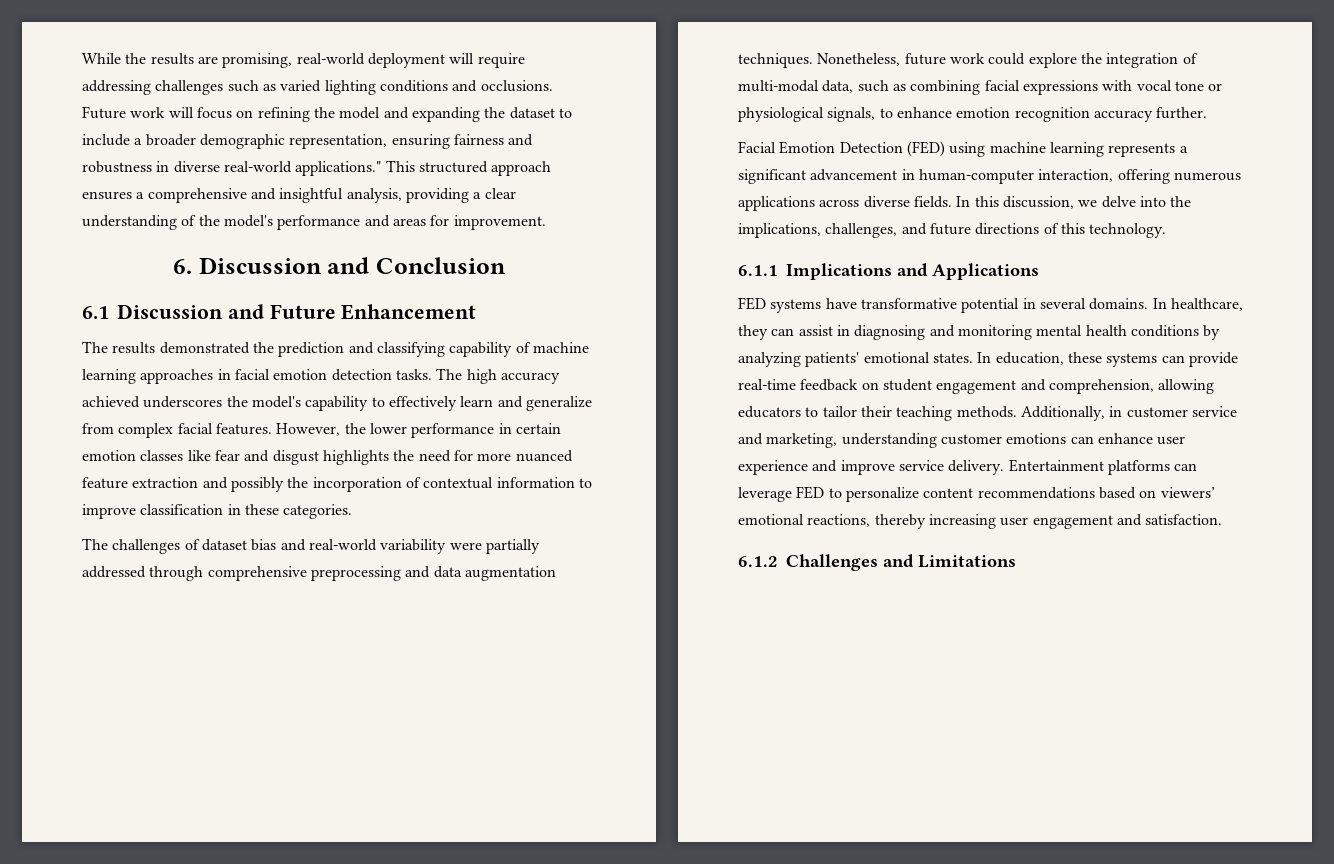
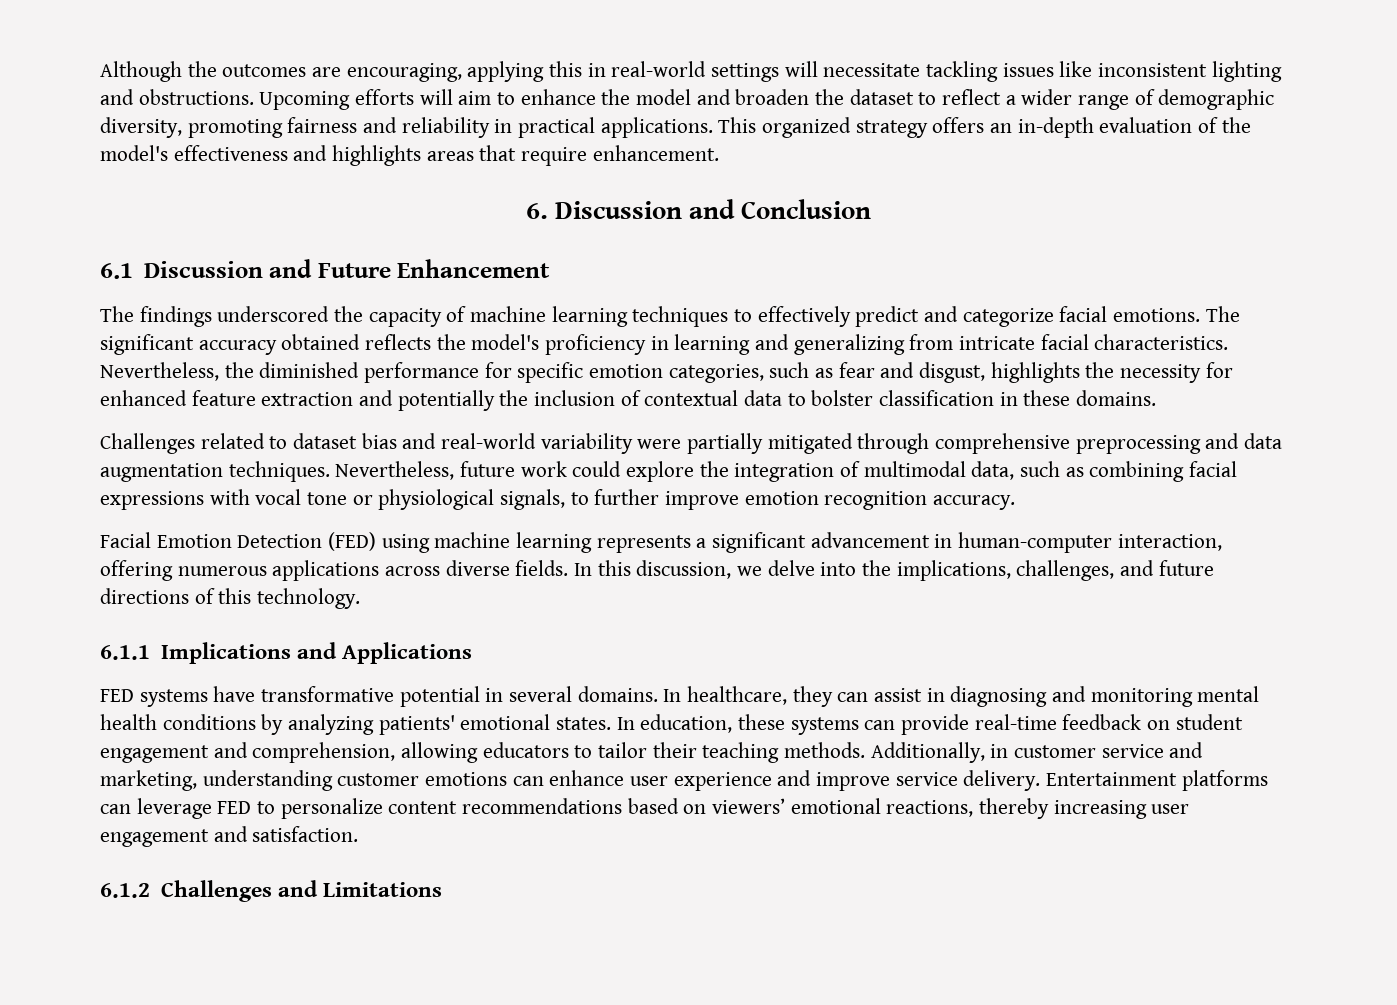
[82,53,525,68] [82,80,553,95] [82,106,310,122] While the results are promising, real-world deployment will require addressing challenges such as varied lighting conditions and occlusions. Future work will focus on refining -> [100,61,1282,82] [100,89,596,110] Although the outcomes are encouraging, applying this in real-world settings will necessitate tackling issues like inconsistent lighting and obstructions. Upcoming efforts will aim to enhance
[411,107,480,122] expanding -> [735,89,810,105] broaden
[82,134,534,149] [82,160,552,176] [82,188,516,203] [82,215,546,230] include a broader demographic representation, ensuring fairness and robustness in diverse real-world applications." This structured approach ensures a comprehensive and insightful analysis, providing a clear understanding of the model's performance and areas for improvement. -> [942,89,1275,110] [100,117,1251,138] [100,145,719,166] reflect a wider range of demographic diversity, promoting fairness and reliability in practical applications. This organized strategy offers an in-depth evaluation of the model's effectiveness and highlights areas that require enhancement.
[112,342,589,357] [82,368,560,384] [82,396,592,411] [82,423,561,438] [82,450,211,461] results demonstrated the prediction and classifying capability of machine learning approaches in facial emotion detection tasks. The high accuracy achieved underscores the model's capability to effectively learn and generalize from complex facial features. However, the lower performance in certain emotion classes like -> [139,306,1240,327] [100,334,1229,355] [100,362,834,383] findings underscored the capacity of machine learning techniques to effectively predict and categorize facial emotions. The significant accuracy obtained reflects the model's proficiency in learning and generalizing from intricate facial characteristics. Nevertheless, the diminished performance for specific emotion categories, such as
[272,450,319,465] disgust -> [919,362,986,383] disgust,
[418,450,573,462] [82,477,592,492] [82,504,353,519] [82,538,200,554] need for more nuanced feature extraction and possibly the incorporation of contextual information to improve classification in these categories. // The challenges of -> [1120,362,1233,383] [100,390,1157,411] [100,433,288,454] necessity for enhanced feature extraction and potentially the inclusion of contextual data to bolster classification in these domains. // Challenges related to
[82,566,146,578] addressed -> [767,433,853,454] mitigated
[817,53,901,66] Nonetheless, -> [335,461,455,480] Nevertheless,
[738,80,819,92] multi-modal -> [863,461,966,477] multimodal
[896,107,1208,122] enhance emotion recognition accuracy further. -> [594,489,1016,510] further improve emotion recognition accuracy.

